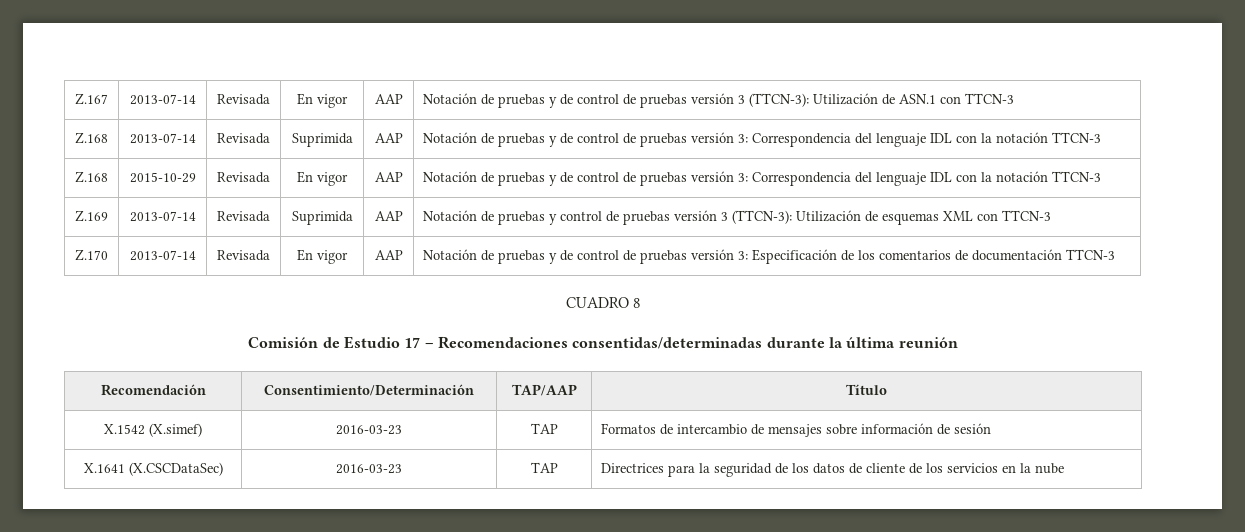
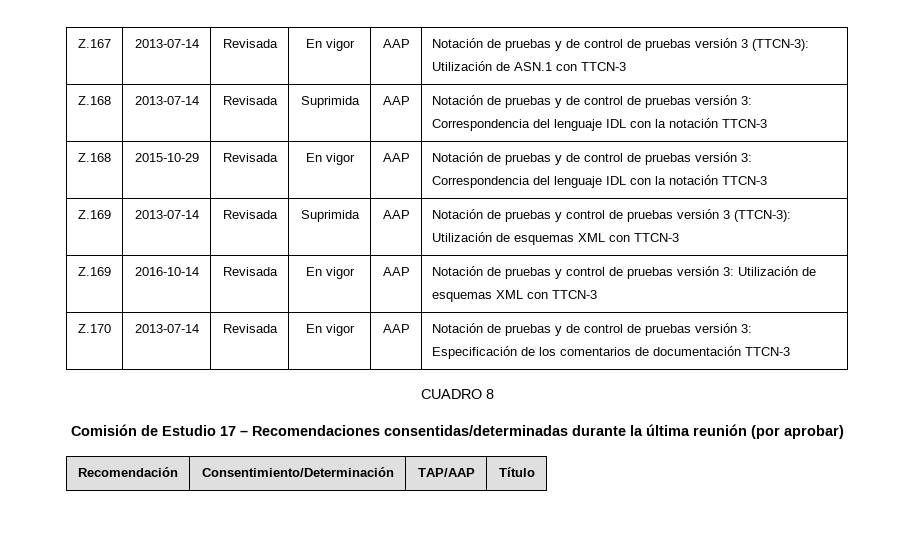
(1052, 215) none -> [78,267,111,276] [134,267,199,276] [222,267,278,276] [305,267,355,279] [382,267,410,276] [432,266,817,279] [432,290,598,302] // Z.169 | 2016-10-14 | Revisada | En vigor | AAP | Notación de pruebas y control de pruebas versión 3: Utilización de esquemas XML con TTCN-3
(958, 342) none -> [750,425,844,439] (por aprobar)
[104,423,202,437] [336,425,402,435] [530,423,558,434] [601,423,992,437] [83,462,223,476] [336,464,402,474] [530,462,558,473] [601,463,1065,477] // X.1542 (X.simef) | 2016-03-23 | TAP | Formatos de intercambio de mensajes sobre información de sesión // X.1641 (X.CSCDataSec) | 2016-03-23 | TAP | Directrices para la seguridad de los datos de cliente de los servicios en la nube -> (535, 472) none

